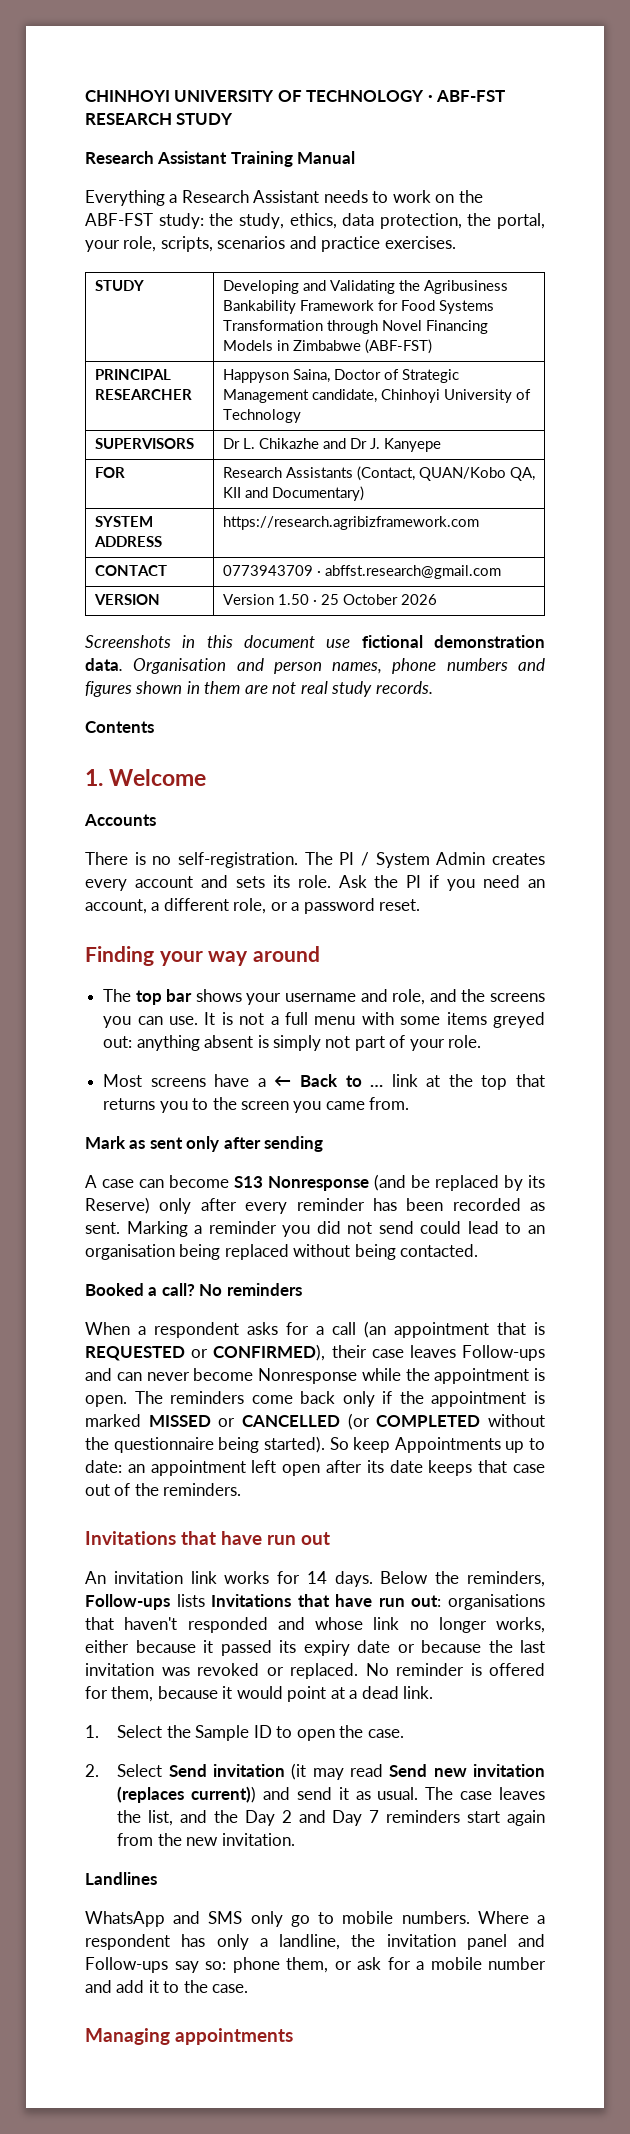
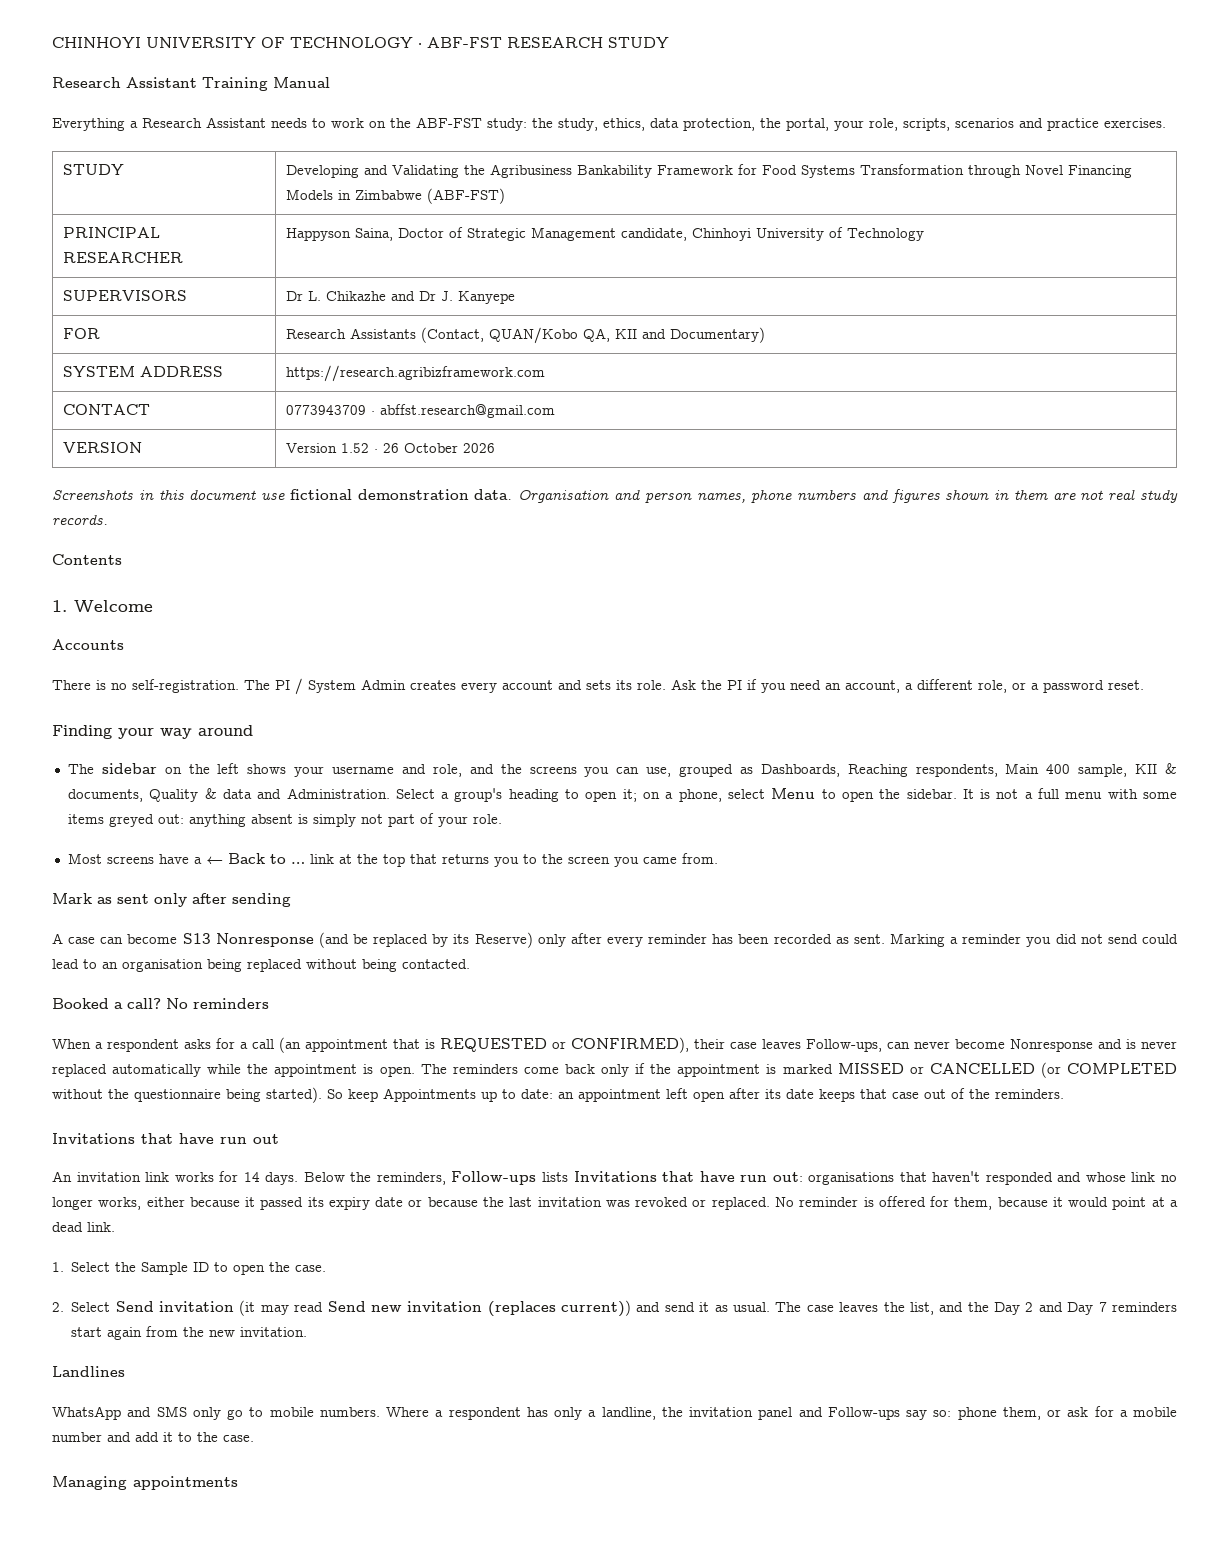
[277,594,339,605] 1.50 · 25 -> [341,443,400,453] 1.52 · 26
[135,989,193,1005] top bar -> [101,763,240,774] sidebar on the left
[168,1016,198,1025] use. -> [646,763,1177,777] [67,788,957,802] use, grouped as Dashboards, Reaching respondents, Main 400 sample, KII & documents, Quality & data and Administration. Select a group's heading to open it; on a phone, select Menu to open the sidebar.
[462,1345,545,1361] [85,1368,112,1381] Follow-ups and -> [806,1039,882,1052] Follow-ups,
(357, 1376) none -> [1098,1039,1177,1049] [52,1064,202,1077] and is never replaced automatically

